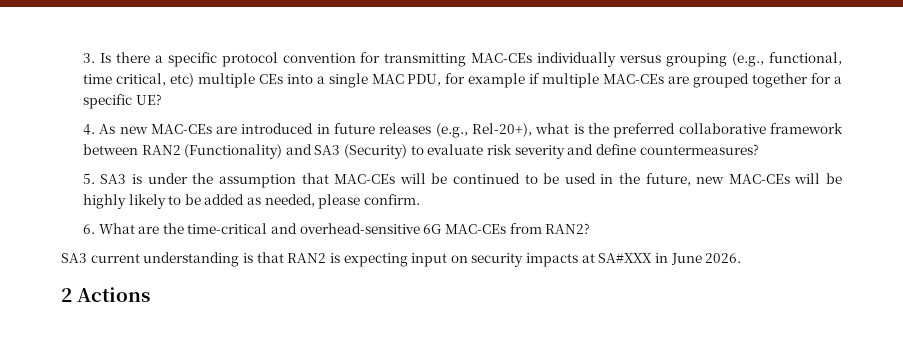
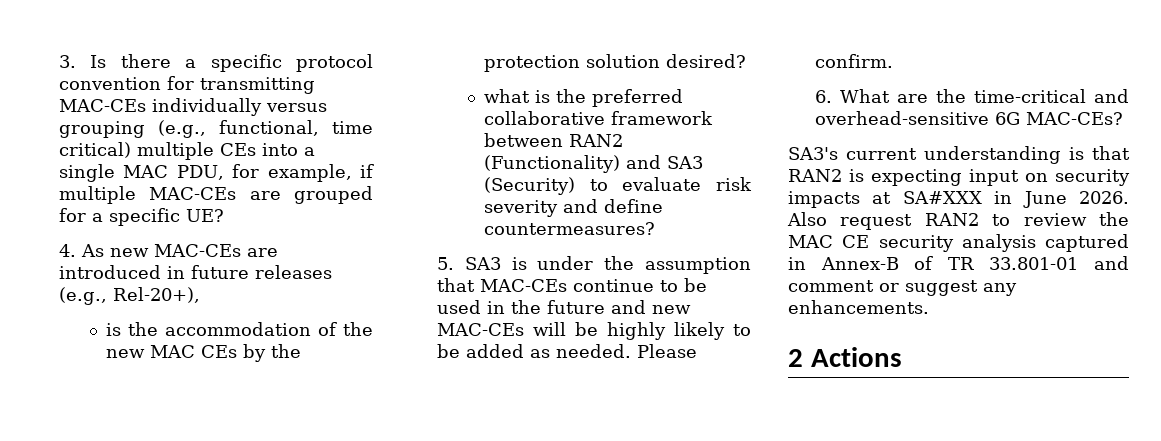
[115,73,194,87] critical, etc) -> [59,142,132,158] critical)
[468,73,526,88] example -> [267,164,352,182] example,
[752,73,809,88] together -> (373, 195) none
(533, 130) none -> [105,322,373,336] [105,344,301,362] [483,54,746,72] // is the accommodation of the new MAC CEs by the protection solution desired? //
[399,173,520,184] will be continued -> [573,279,655,292] continue
[645,173,691,186] future, -> [547,300,647,314] future and
[264,194,361,209] needed, please -> [556,344,698,358] needed. Please
[445,223,591,234] [61,253,87,263] MAC-CEs from RAN2? // SA3 -> [1026,112,1124,125] [788,147,838,160] MAC-CEs? // SA3's
(742, 258) none -> [787,212,1129,230] [788,234,1129,252] [788,256,1129,270] [788,280,1017,296] [788,300,929,314] Also request RAN2 to review the MAC CE security analysis captured in Annex-B of TR 33.801-01 and comment or suggest any enhancements.

